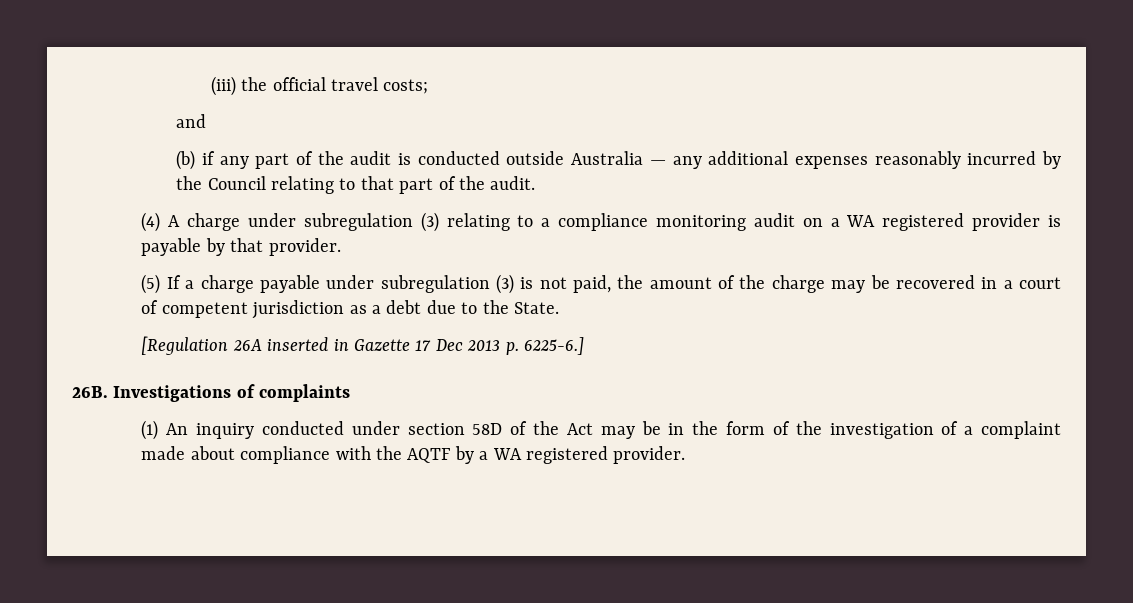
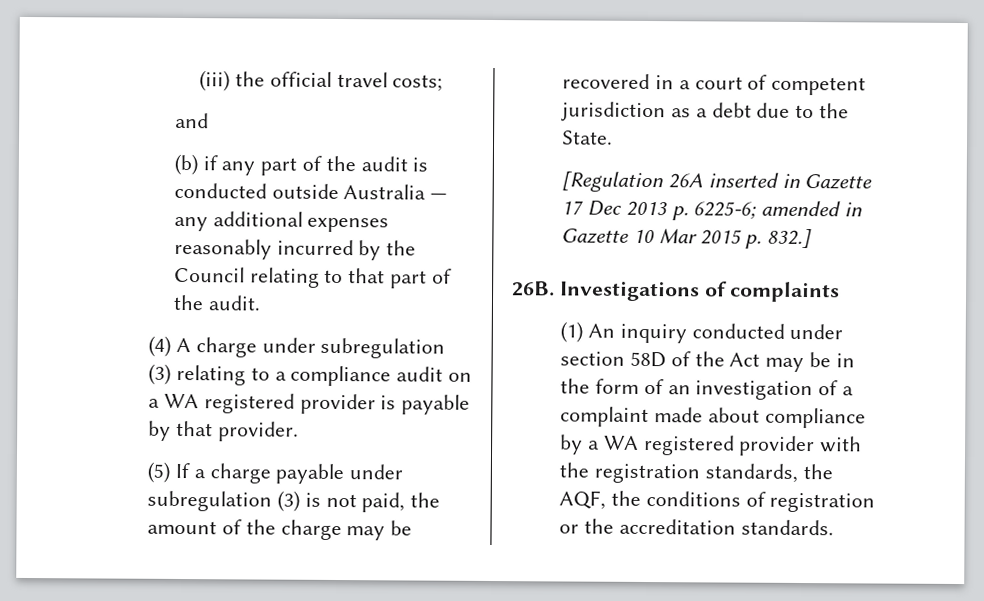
[655,215,746,231] monitoring -> (392, 376) none
[524,337,585,355] 6225-6.] -> [693,200,863,219] [561,228,813,249] 6225-6; amended in Gazette 10 Mar 2015 p. 832.]
[795,421,822,435] the -> [667,385,691,395] an
[335,446,451,463] with the AQTF -> (866, 418) none
[613,446,686,464] provider. -> [739,435,863,457] [559,462,833,484] [559,490,876,513] [559,518,834,536] provider with the registration standards, the AQF, the conditions of registration or the accreditation standards.

